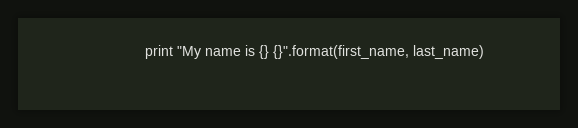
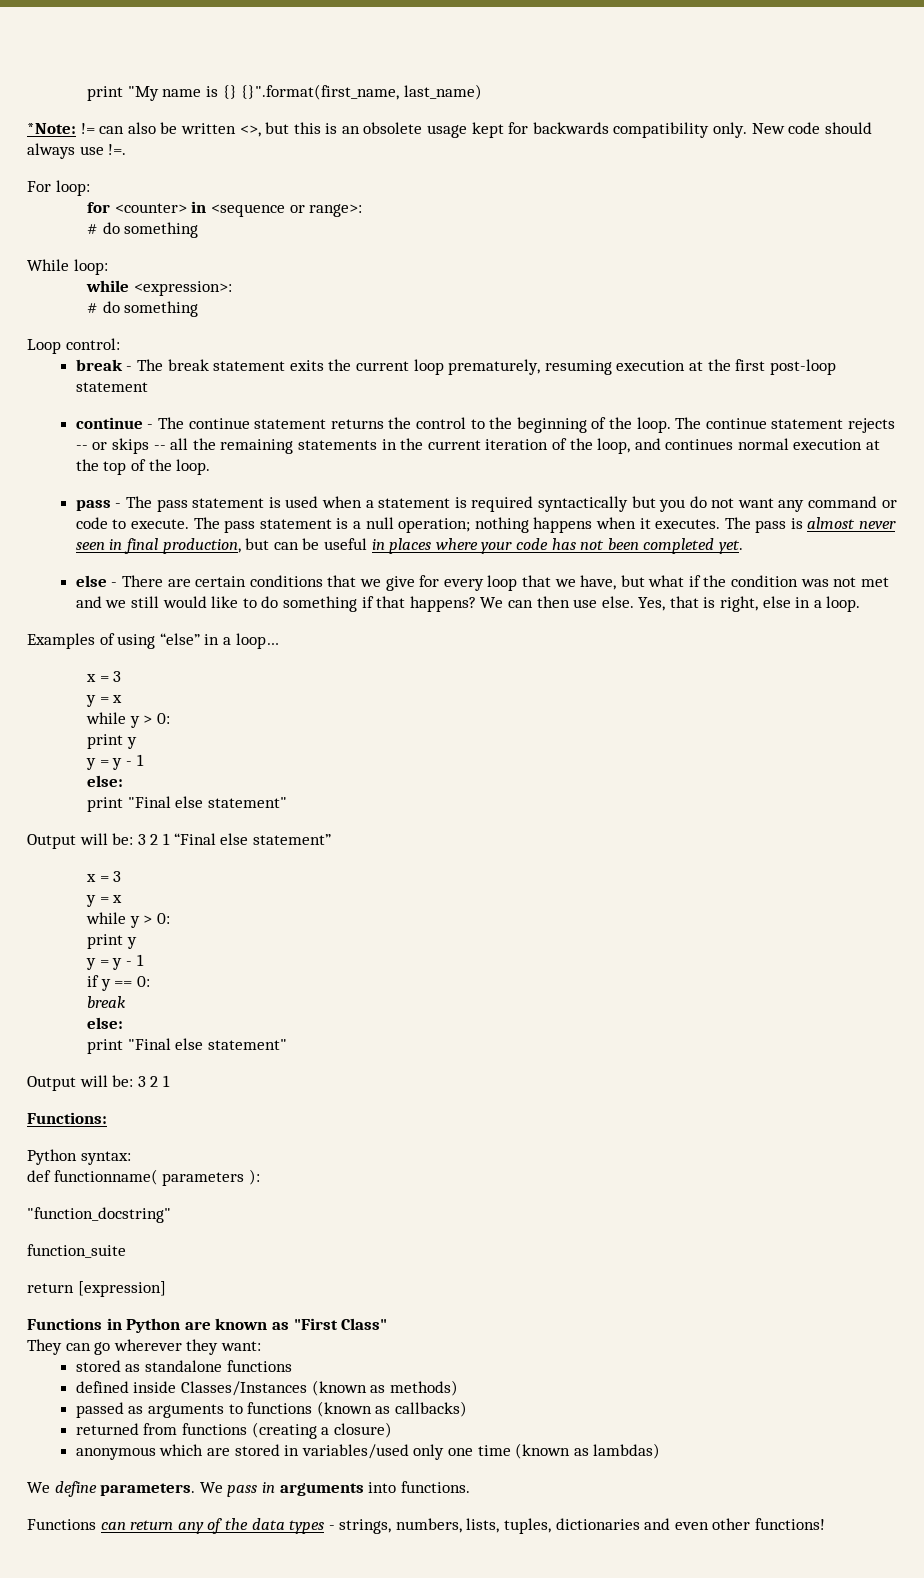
(485, 52) none -> [27,122,872,138] [27,143,127,159] [27,180,90,196] [87,201,363,217] [87,222,199,238] [27,259,108,275] [86,280,232,296] [87,301,199,317] [27,338,120,354] [75,359,836,375] [75,382,148,392] [75,417,895,433] [75,438,881,454] [75,459,211,475] [75,496,897,512] [75,517,897,533] [75,538,743,554] [75,575,889,591] [75,596,861,612] [27,633,279,649] [86,671,122,682] [86,695,123,707] [86,712,171,728] [87,734,137,749] [86,754,144,770] [87,775,124,787] [87,796,288,812] [27,833,331,849] [86,871,122,882] [86,895,123,907] [86,912,171,928] [87,934,137,949] [86,954,144,970] [87,975,151,991] [87,996,127,1008] [87,1017,124,1029] [87,1038,288,1054] [27,1075,170,1091] [27,1112,107,1124] [27,1149,131,1165] [27,1169,260,1186] [27,1207,171,1223] [27,1244,126,1258] [27,1281,166,1297] [27,1318,388,1333] [27,1339,261,1355] [75,1360,292,1372] [75,1380,458,1396] [75,1401,467,1418] [75,1422,392,1439] [75,1443,661,1460] [27,1481,470,1497] [27,1518,826,1534] // *Note: != can also be written <>, but this is an obsolete usage kept for backwards compatibility only. New code should always use !=. // For loop: // for <counter> in <sequence or range>: // # do something // While loop: // while <expression>: // # do something // Loop control: // break - The break statement exits the current loop prematurely, resuming execution at the first post-loop statement // continue - The continue statement returns the control to the beginning of the loop. The continue statement rejects -- or skips -- all the remaining statements in the current iteration of the loop, and continues normal execution at the top of the loop. // pass - The pass statement is used when a statement is required syntactically but you do not want any command or code to execute. The pass statement is a null operation; nothing happens when it executes. The pass is almost never seen in final production, but can be useful in places where your code has not been completed yet. // else - There are certain conditions that we give for every loop that we have, but what if the condition was not met and we still would like to do something if that happens? We can then use else. Yes, that is right, else in a loop. // Examples of using “else” in a loop… // x = 3 // y = x // while y > 0: // print y // y = y - 1 // else: // print "Final else statement" // Output will be: 3 2 1 “Final else statement” // x = 3 // y = x // while y > 0: // print y // y = y - 1 // if y == 0: // break // else: // print "Final else statement" // Output will be: 3 2 1 // Functions: // Python syntax: // def functionname( parameters ): // "function_docstring" // function_suite // return [expression] // Functions in Python are known as "First Class" // They can go wherever they want: // stored as standalone functions // defined inside Classes/Instances (known as methods) // passed as arguments to functions (known as callbacks) // returned from functions (creating a closure) // anonymous which are stored in variables/used only one time (known as lambdas) // We define parameters. We pass in arguments into functions. // Functions can return any of the data types - strings, numbers, lists, tuples, dictionaries and even other functions!

